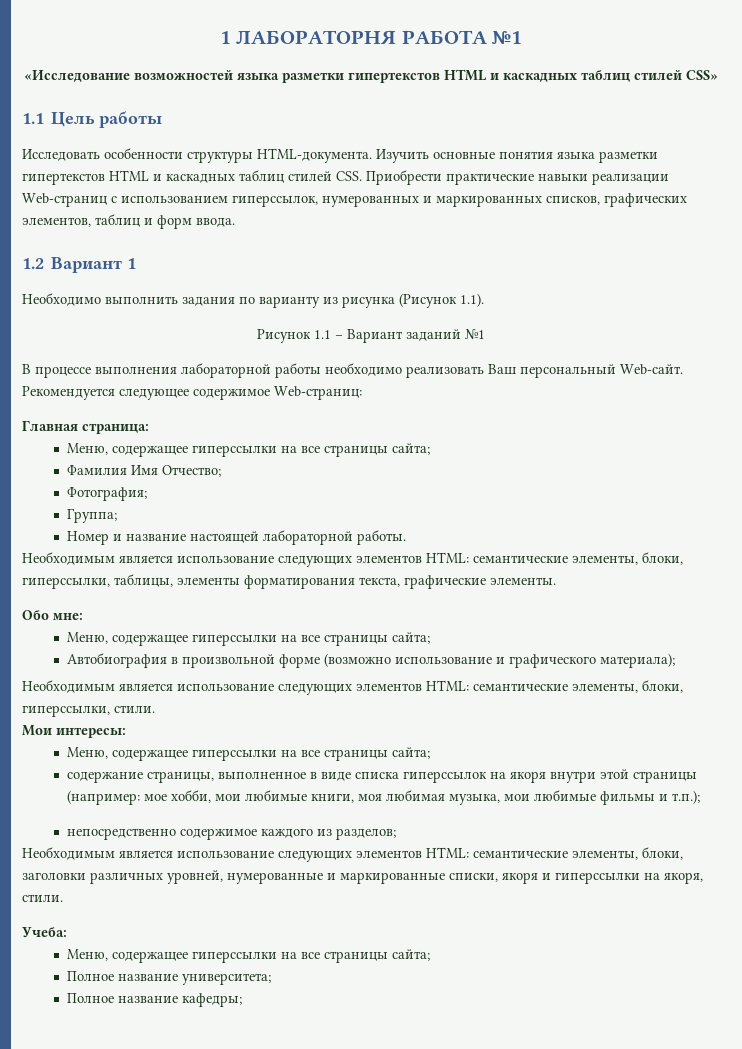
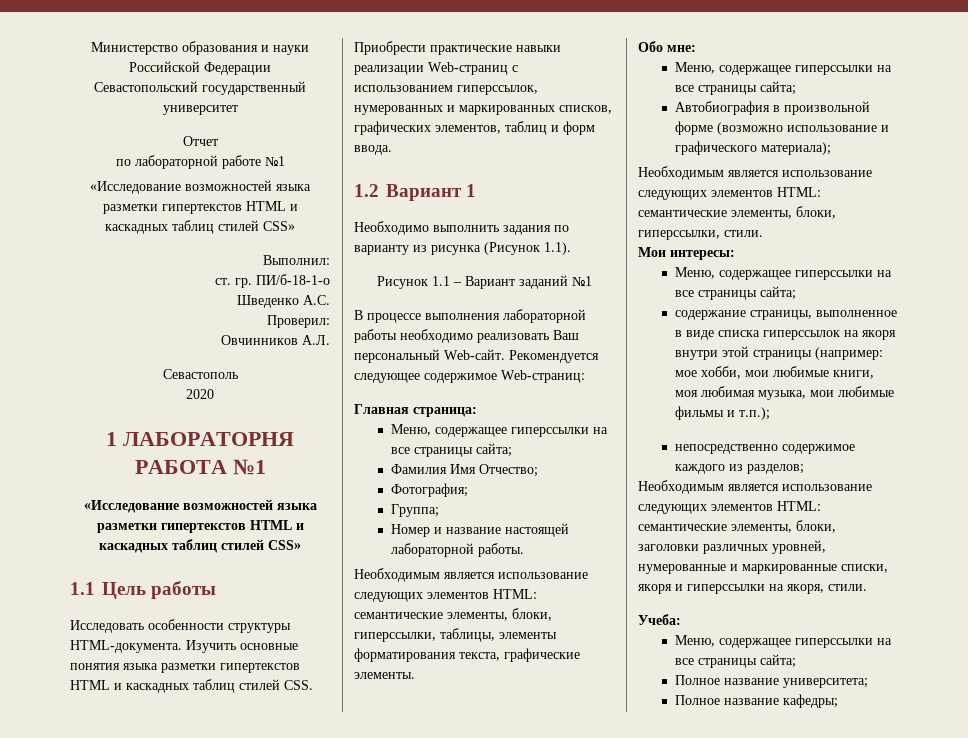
(219, 37) none -> [91,41,309,55] [129,61,271,75] [94,81,306,95] [162,105,238,115] [182,136,218,146] [115,155,285,169] [90,180,311,194] [102,201,298,214] [105,220,295,234] [263,255,330,265] [215,274,330,288] [237,295,330,308] [267,315,330,328] [221,335,330,345] [162,369,238,379] [186,389,214,399] Министерство образования и науки Российской Федерации // Севастопольский государственный университет // Отчет // по лабораторной работе №1 // «Исследование возможностей языка разметки гипертекстов HTML и каскадных таблиц стилей CSS» // Выполнил: // ст. гр. ПИ/б-18-1-о // Шведенко А.С. // Проверил: // Овчинников А.Л. // Севастополь // 2020 //

